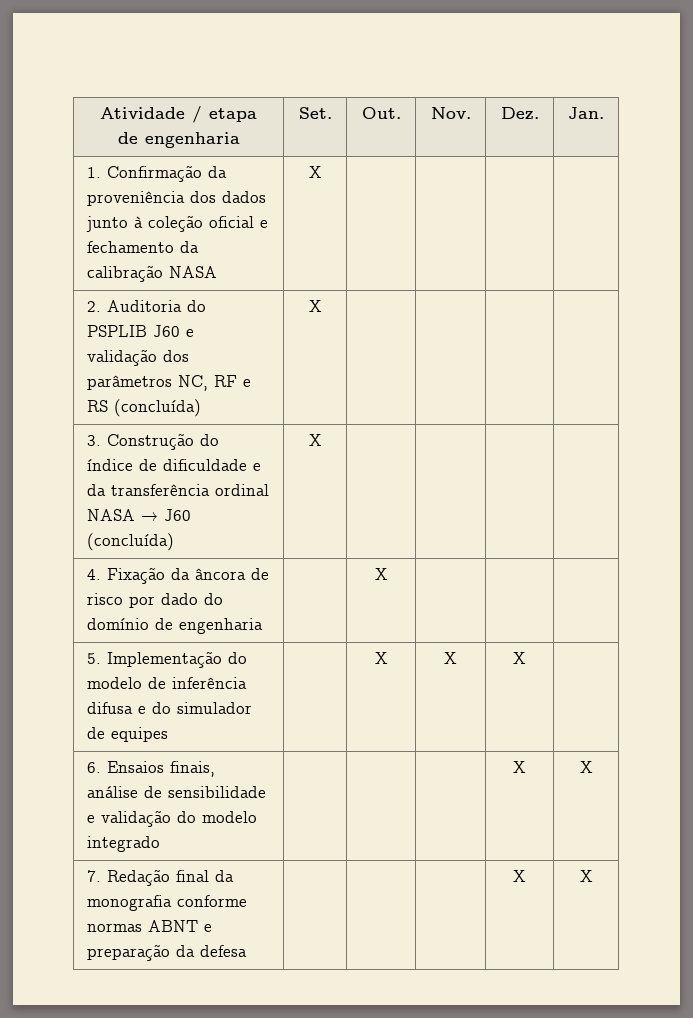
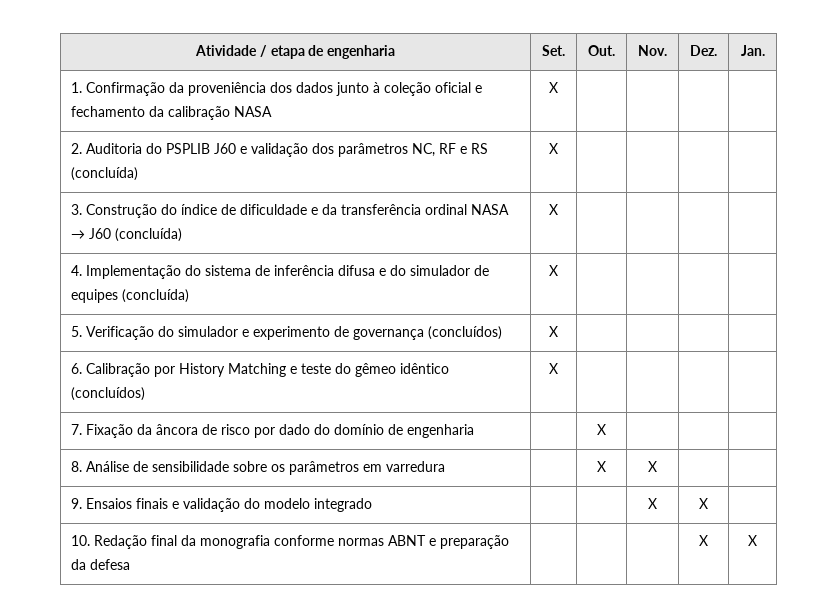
(102, 574) none -> [86,265,490,279] [71,289,190,303] [549,265,558,276] [71,326,503,340] [549,326,558,337] [71,363,450,377] [71,387,146,401] [549,363,558,374] [71,424,83,435] Implementação do sistema de inferência difusa e do simulador de equipes (concluída) | X | | | | // 5. Verificação do simulador e experimento de governança (concluídos) | X | | | | // 6. Calibração por History Matching e teste do gêmeo idêntico (concluídos) | X | | | | // 7.
[87,651,248,668] [87,677,248,689] [87,702,253,714] [87,727,169,742] [374,652,388,664] [444,652,457,664] [513,652,526,664] [87,761,216,777] [87,786,267,798] 5. Implementação do modelo de inferência difusa e do simulador de equipes | | X | X | X | // 6. Ensaios finais, análise de sensibilidade -> [71,461,446,475] [597,461,606,472] [648,461,657,472] [71,498,169,509] 8. Análise de sensibilidade sobre os parâmetros em varredura | | X | X | | // 9. Ensaios finais
[513,761,526,773] [579,761,593,773] [87,870,102,882] | X | X // 7. -> [648,498,657,509] [699,498,708,509] [71,535,91,546] X | X | // 10.

